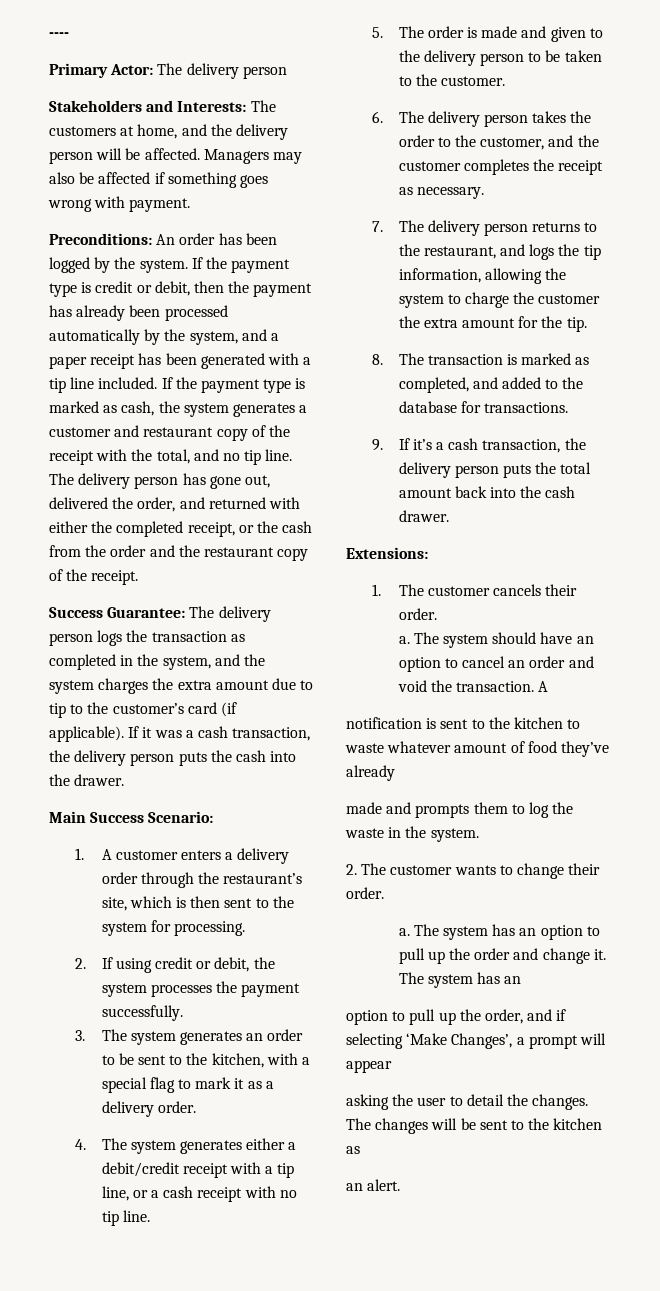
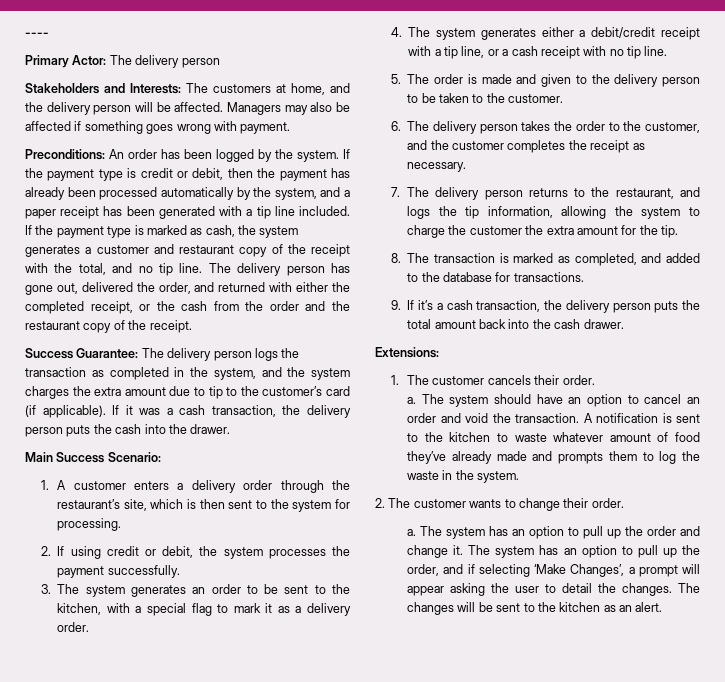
(549, 686) // -> (593, 418) none
(395, 773) // -> (492, 457) none
(522, 980) // -> (577, 551) none
(392, 1066) // -> (445, 591) none
(360, 1150) // -> (616, 608) none

